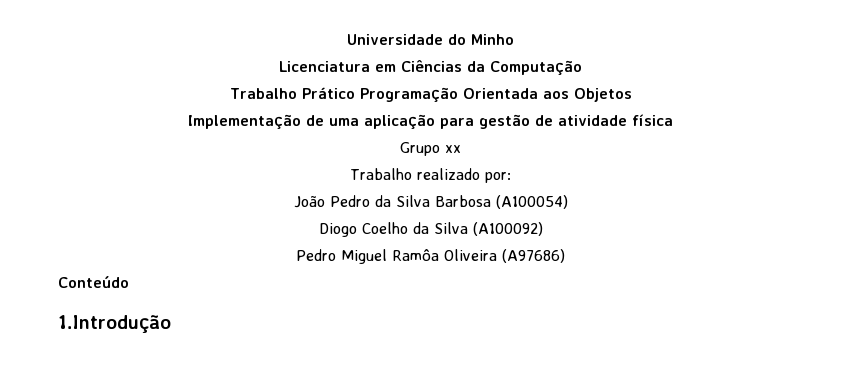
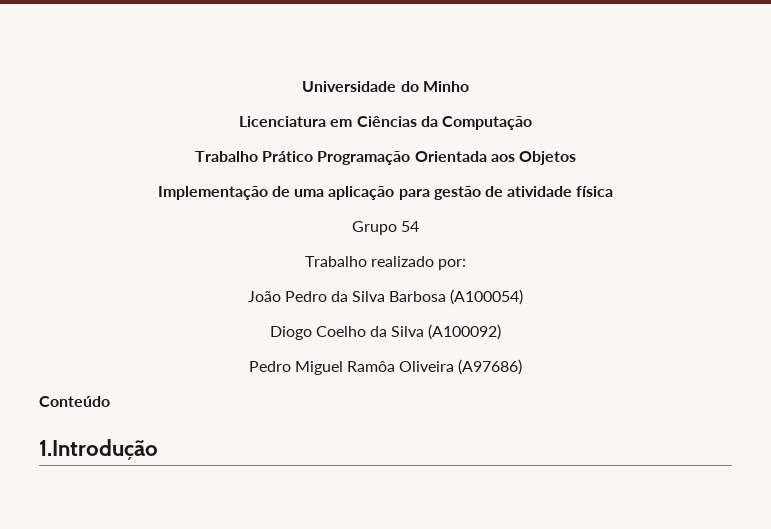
[445,145,461,153] xx -> [401,221,420,232] 54

